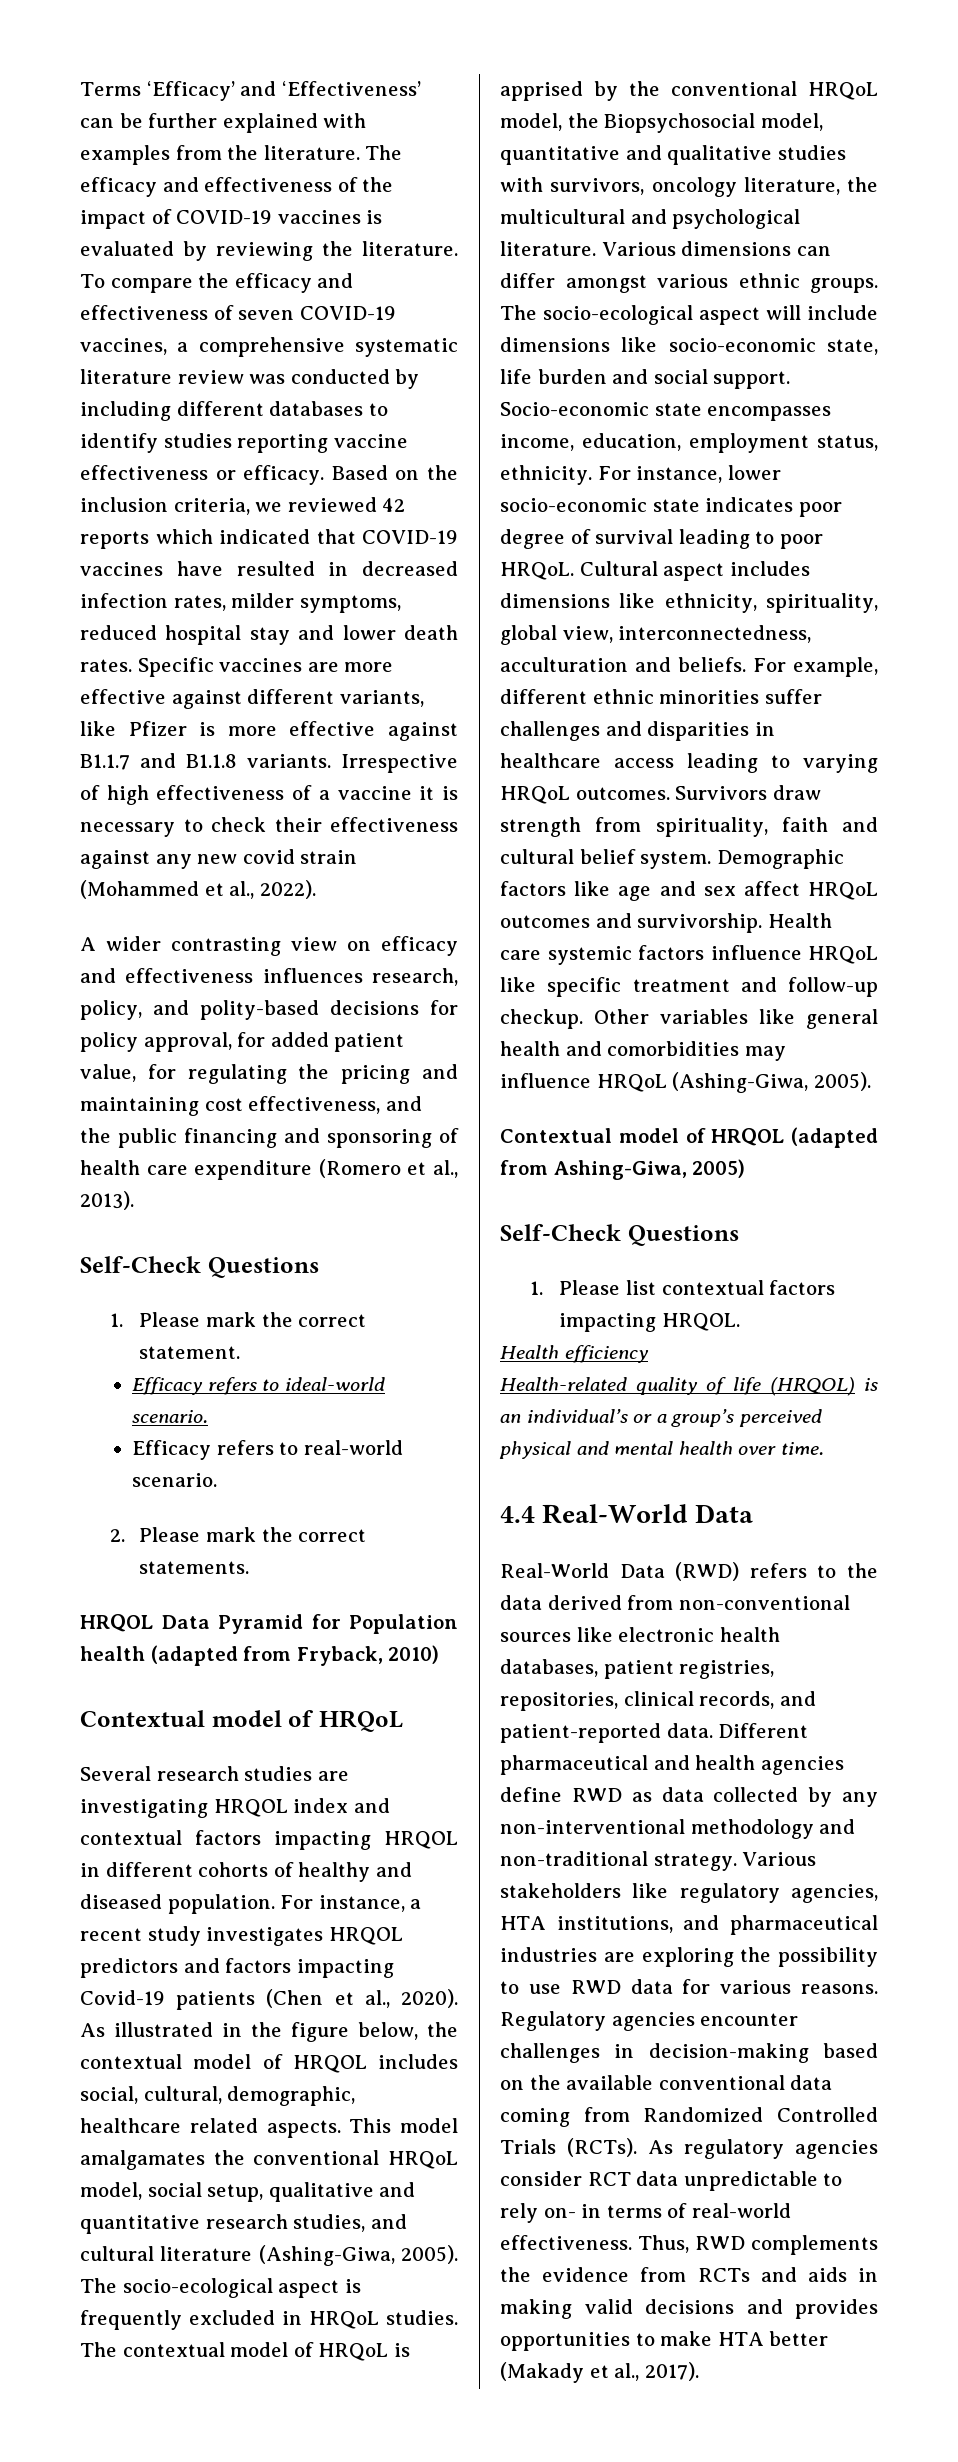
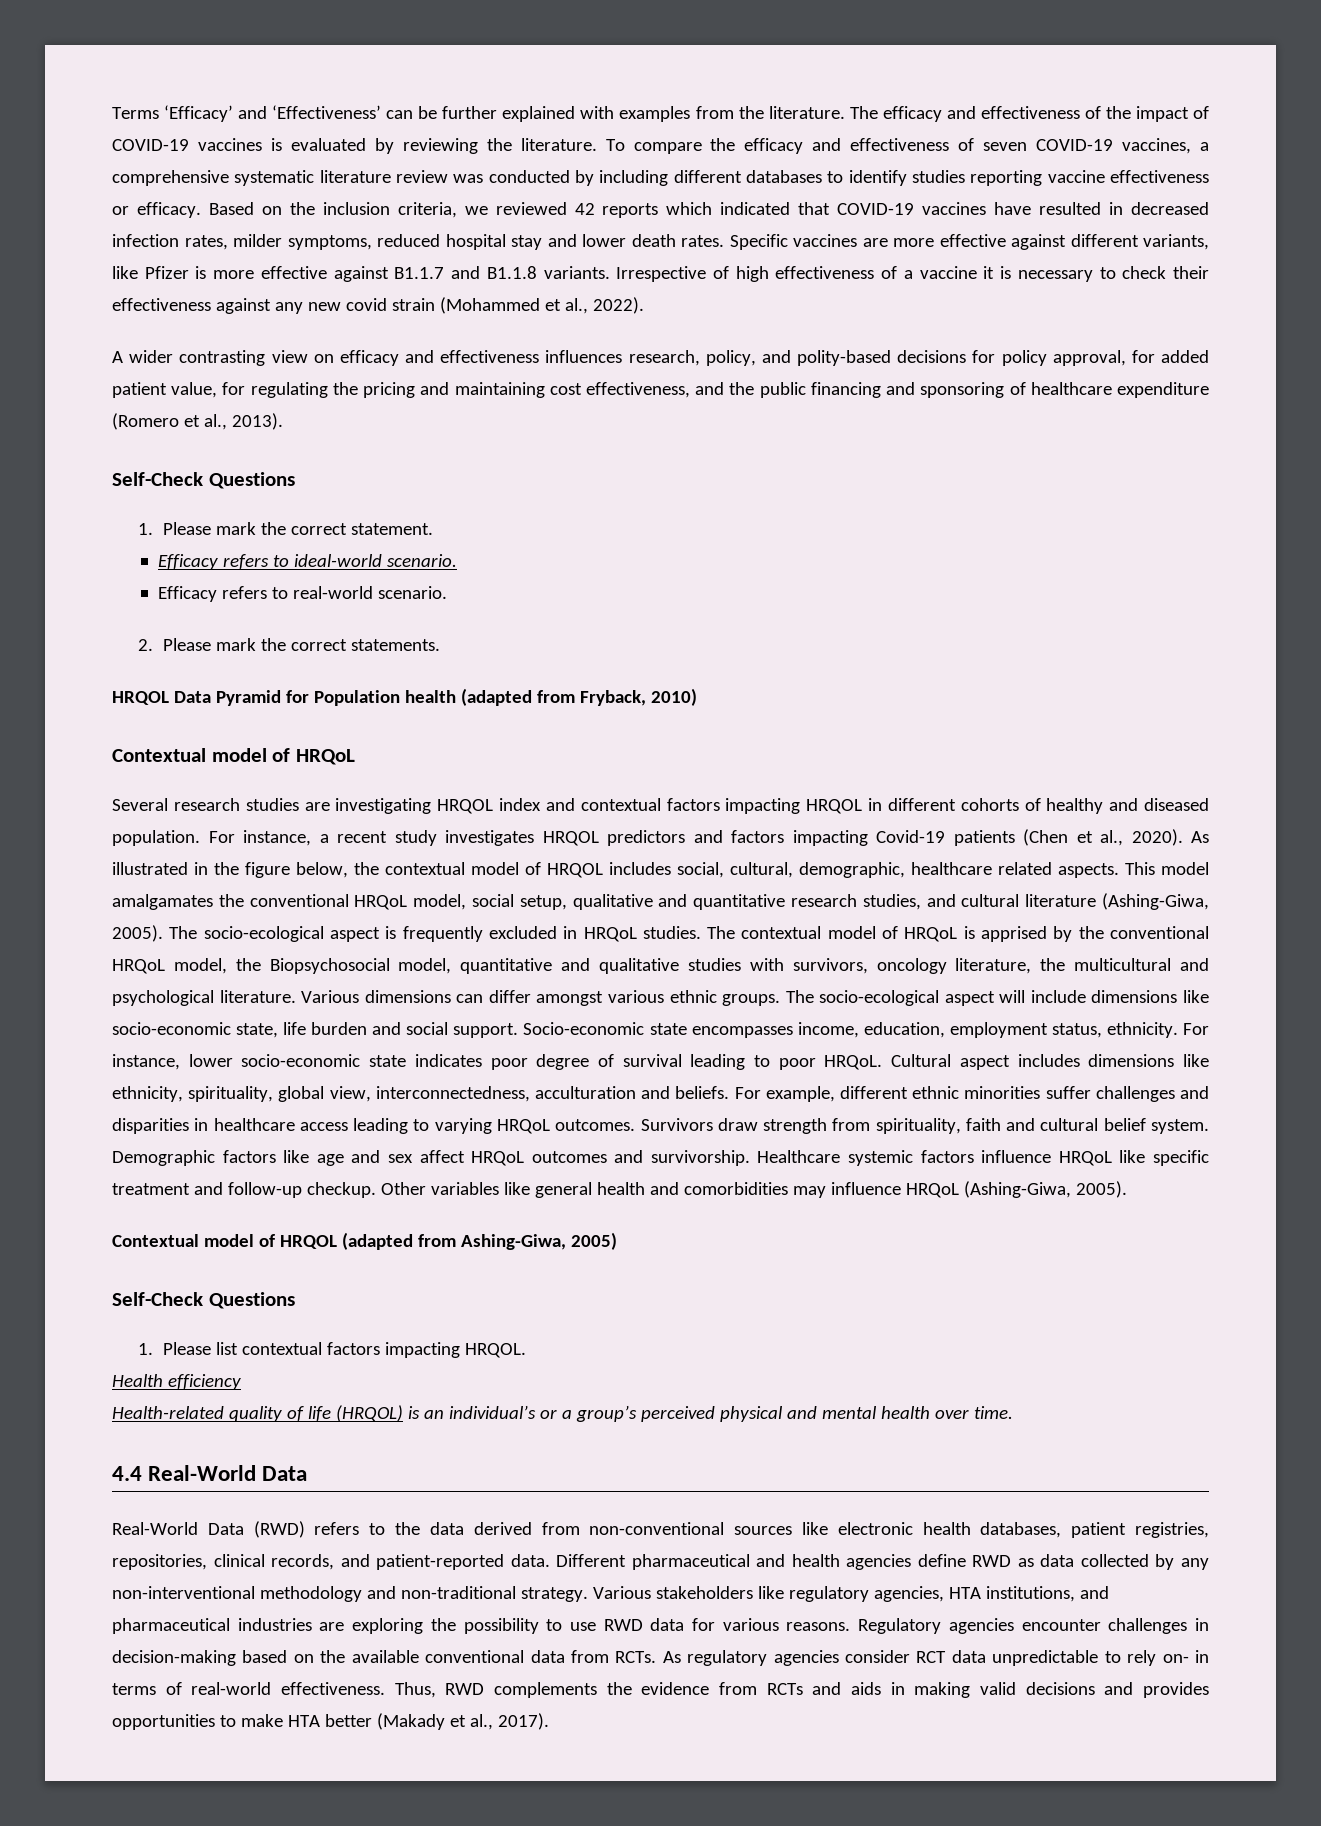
[80,1160,188,1175] health care -> [1030,382,1112,395] healthcare
[767,913,832,928] [500,950,541,960] Health care -> [757,1150,841,1163] Healthcare
[500,2107,878,2127] [500,2138,637,2157] coming from Randomized Controlled Trials (RCTs). -> [570,1650,657,1663] from RCTs.

